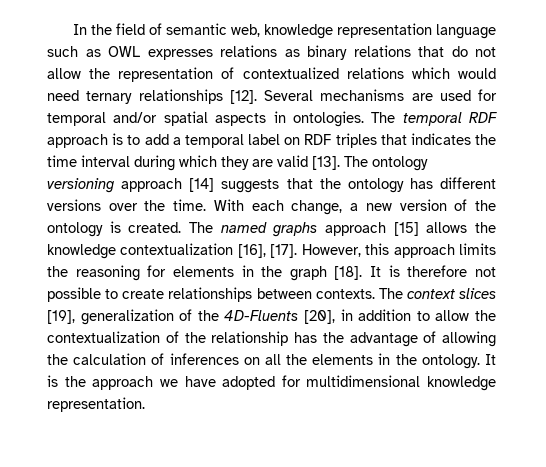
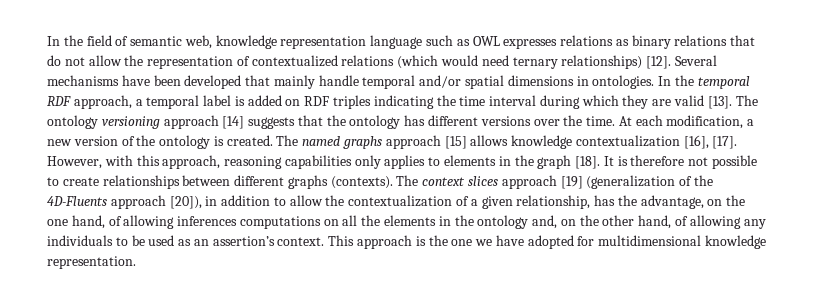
[411,67,450,79] which -> [397,55,439,69] (which
[138,89,223,104] relationships -> [561,55,643,69] relationships)
[411,89,497,101] are used for -> [121,75,359,89] have been developed that mainly handle
[215,113,267,126] aspects -> [507,75,574,86] dimensions
[371,112,497,126] [47,133,169,148] The temporal RDF approach is to add -> [658,75,750,89] [47,95,132,109] In the temporal RDF approach,
(280, 139) none -> [234,95,282,106] is added
[380,133,471,145] that indicates -> [373,95,434,109] indicating
[213,199,343,215] With each change, -> [618,115,744,129] At each modification,
[475,222,496,233] the -> (509, 140) none
[365,243,496,258] [47,265,167,281] this approach limits the reasoning for -> [104,155,441,169] with this approach, reasoning capabilities only applies to
[315,288,496,299] [47,309,174,325] contexts. The context slices [19], generalization -> [234,175,676,189] different graphs (contexts). The context slices approach [19] (generalization
[304,310,335,324] [20], -> [110,195,202,209] approach [20]),
[184,331,496,347] [47,353,239,365] the relationship has the advantage of allowing the calculation of inferences -> [470,195,746,209] [47,215,321,229] a given relationship, has the advantage, on the one hand, of allowing inferences computations
[421,354,497,369] ontology. It -> [477,215,766,229] [47,235,413,249] ontology and, on the other hand, of allowing any individuals to be used as an assertion’s context. This approach
[92,376,154,390] approach -> [451,239,473,246] one

